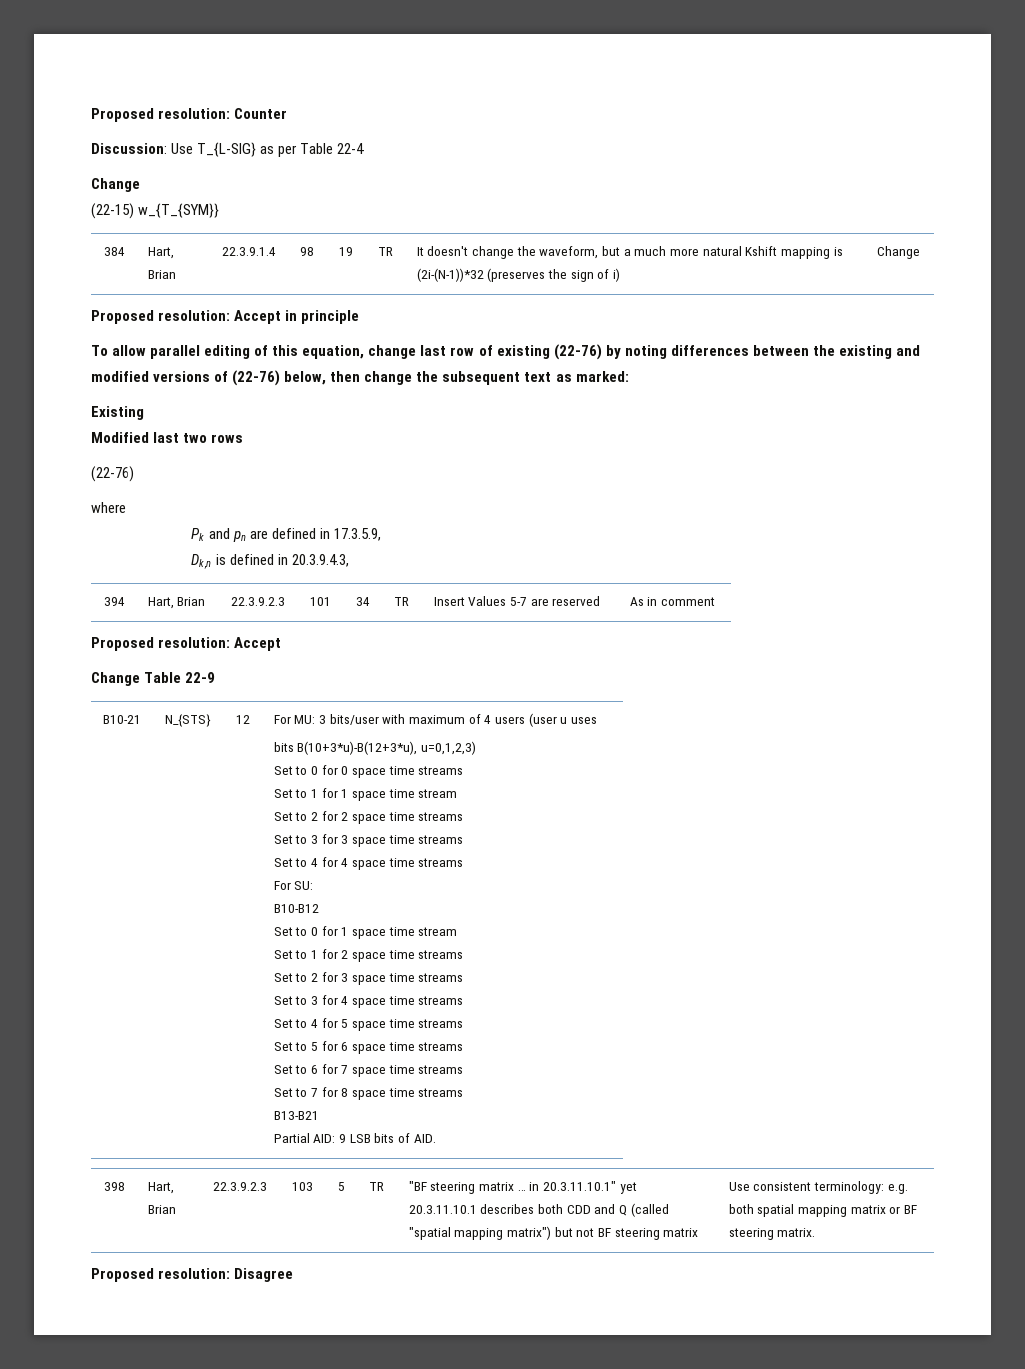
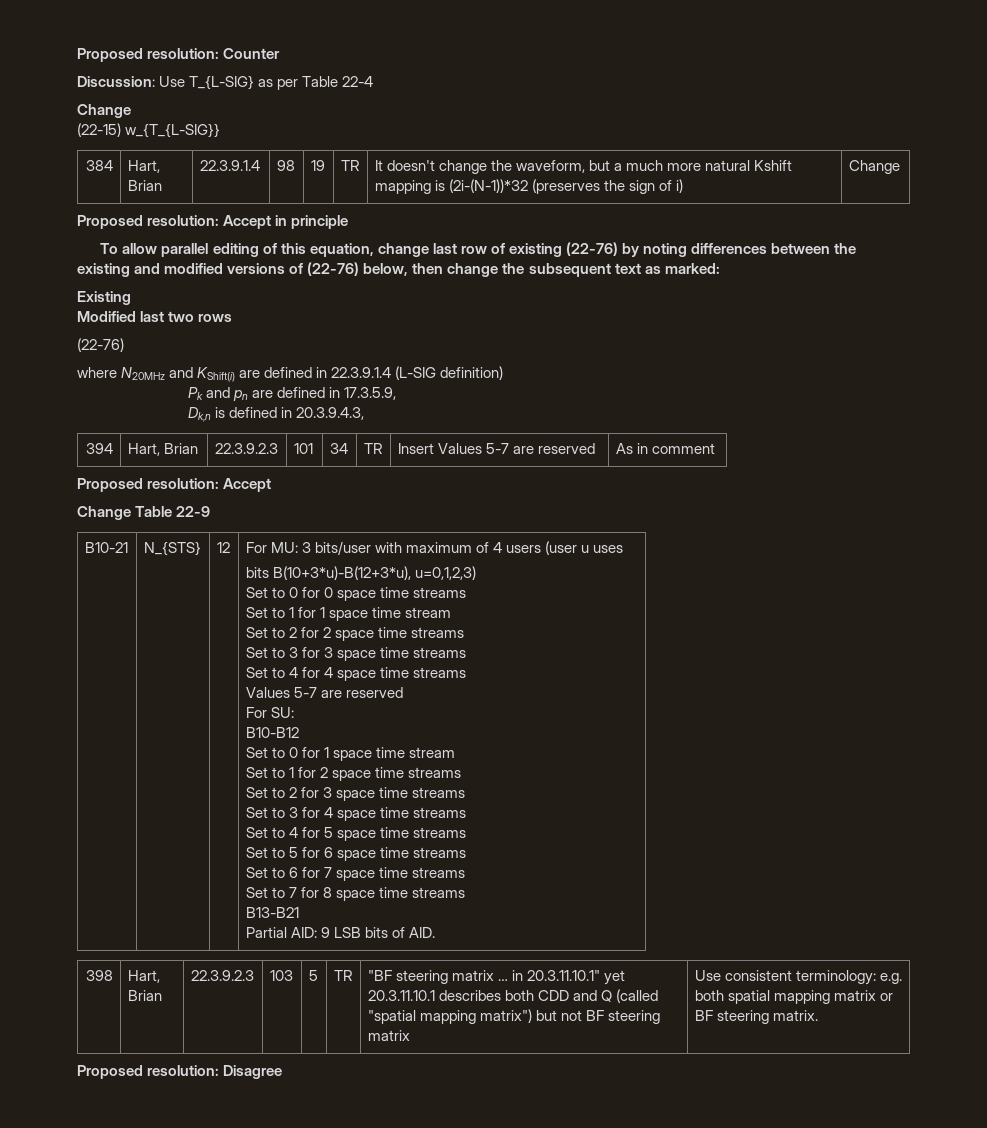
[138,203,220,218] w_{T_{SYM}} -> [125,123,221,138] w_{T_{L-SIG}}
(126, 507) none -> [121,366,504,382] N20MHz and KShift(i) are defined in 22.3.9.1.4 (L-SIG definition)
(464, 862) none -> [245,687,403,698] // Values 5-7 are reserved

